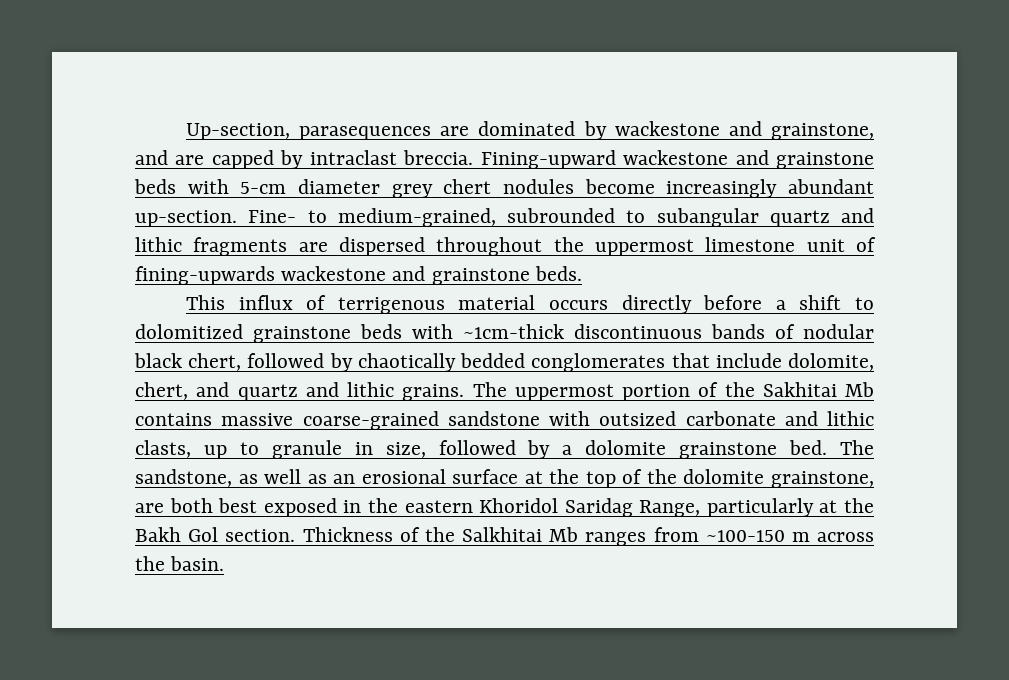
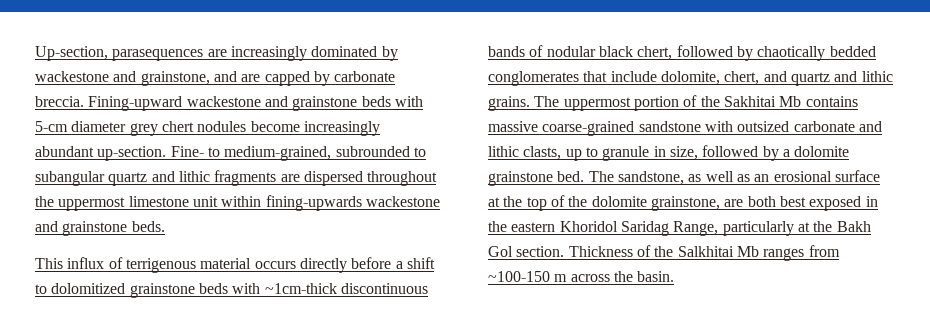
(470, 131) none -> [230,46,307,61] increasingly
[309,150,397,165] intraclast -> [334,71,396,82] carbonate
[856,237,876,252] of -> [221,196,262,207] within

